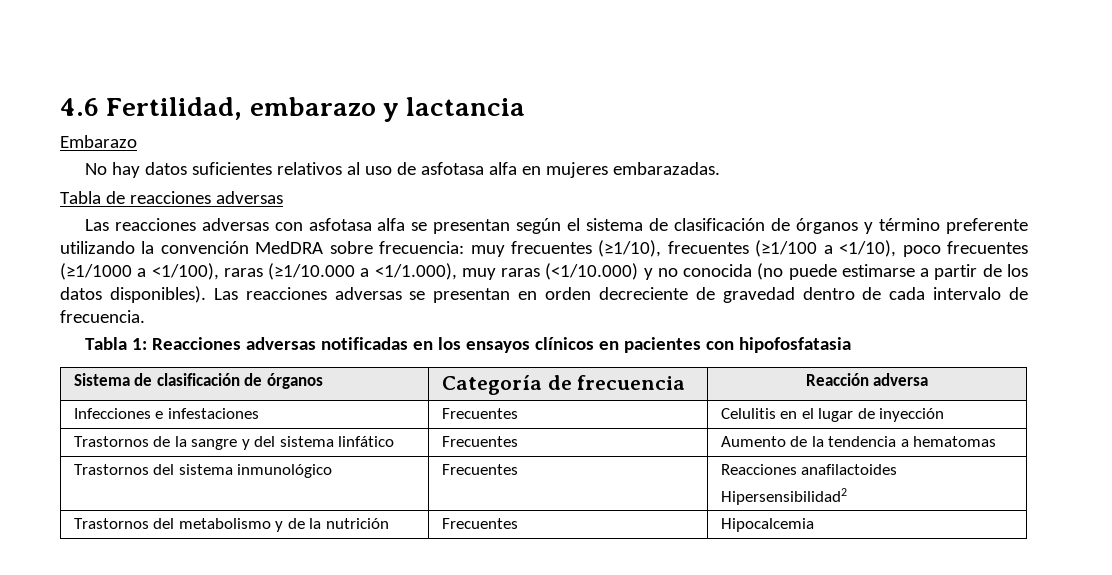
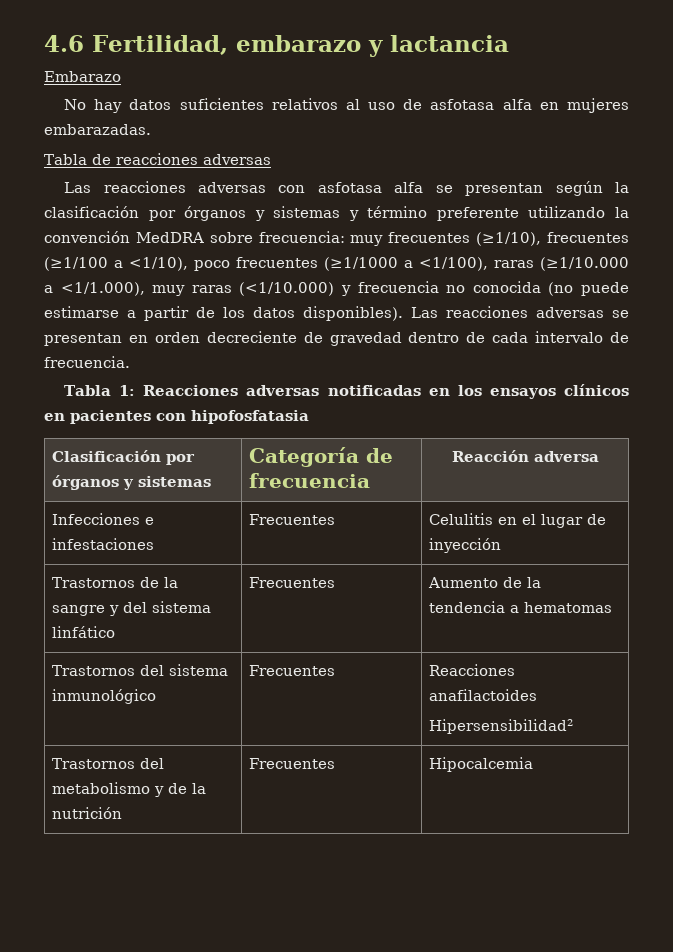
[567,218,859,234] el sistema de clasificación de órganos -> [615,182,629,193] [44,206,341,221] la clasificación por órganos y sistemas
(653, 274) none -> [357,281,439,293] frecuencia
[73,373,323,389] Sistema de clasificación de órganos -> [52,450,196,465] [52,475,212,490] Clasificación por órganos y sistemas

